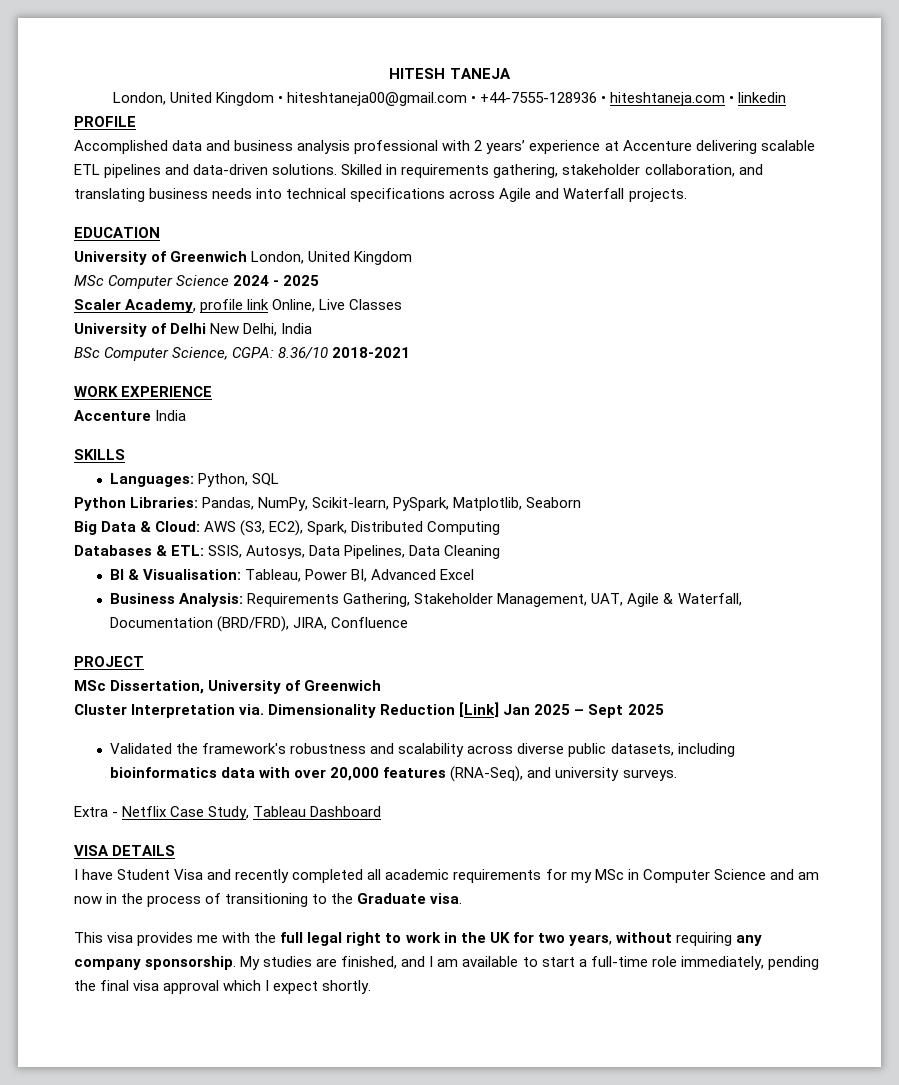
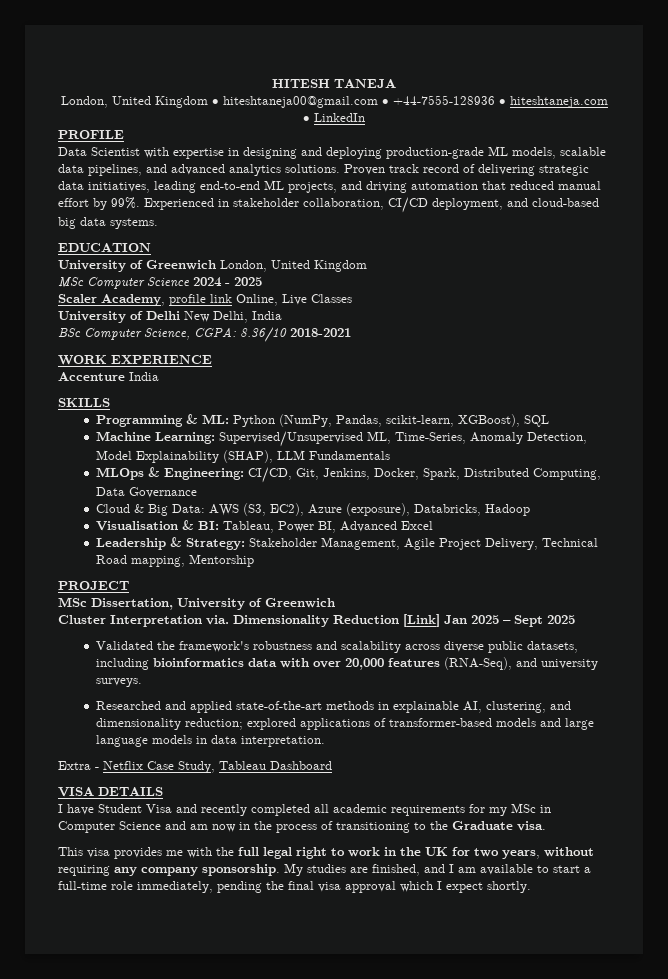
[738,92,787,103] linkedin -> [314,113,365,122] LinkedIn
[74,140,815,154] [74,164,763,178] [74,188,687,202] Accomplished data and business analysis professional with 2 years’ experience at Accenture delivering scalable ETL pipelines and data-driven solutions. Skilled in requirements gathering, stakeholder collaboration, and translating business needs into technical specifications across Agile and Waterfall projects. -> [58,146,606,159] [58,164,589,176] [58,180,601,193] [58,197,599,213] [58,217,158,229] Data Scientist with expertise in designing and deploying production-grade ML models, scalable data pipelines, and advanced analytics solutions. Proven track record of delivering strategic data initiatives, leading end-to-end ML projects, and driving automation that reduced manual effort by 99%. Experienced in stakeholder collaboration, CI/CD deployment, and cloud-based big data systems.
[110,473,280,487] [74,497,582,511] [74,520,501,536] [74,545,501,559] [110,569,242,580] Languages: Python, SQL // Python Libraries: Pandas, NumPy, Scikit-learn, PySpark, Matplotlib, Seaborn // Big Data & Cloud: AWS (S3, EC2), Spark, Distributed Computing // Databases & ETL: SSIS, Autosys, Data Pipelines, Data Cleaning // BI & Visualisation: -> [95,414,549,427] [95,431,587,447] [95,450,390,463] [95,467,601,483] [95,487,197,498] [95,503,530,516] [95,520,219,531] Programming & ML: Python (NumPy, Pandas, scikit-learn, XGBoost), SQL // Machine Learning: Supervised/Unsupervised ML, Time-Series, Anomaly Detection, Model Explainability (SHAP), LLM Fundamentals // MLOps & Engineering: CI/CD, Git, Jenkins, Docker, Spark, Distributed Computing, Data Governance // Cloud & Big Data: AWS (S3, EC2), Azure (exposure), Databricks, Hadoop // Visualisation & BI:
[110,593,742,607] [110,616,409,632] Business Analysis: Requirements Gathering, Stakeholder Management, UAT, Agile & Waterfall, Documentation (BRD/FRD), JIRA, Confluence -> [95,537,598,550] [95,554,254,567] Leadership & Strategy: Stakeholder Management, Agile Project Delivery, Technical Road mapping, Mentorship
(677, 775) none -> [95,701,571,713] [95,718,594,730] [95,735,325,747] // Researched and applied state-of-the-art methods in explainable AI, clustering, and dimensionality reduction; explored applications of transformer-based models and large language models in data interpretation.

